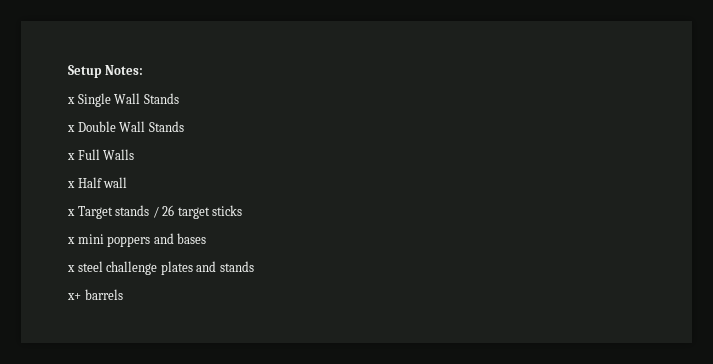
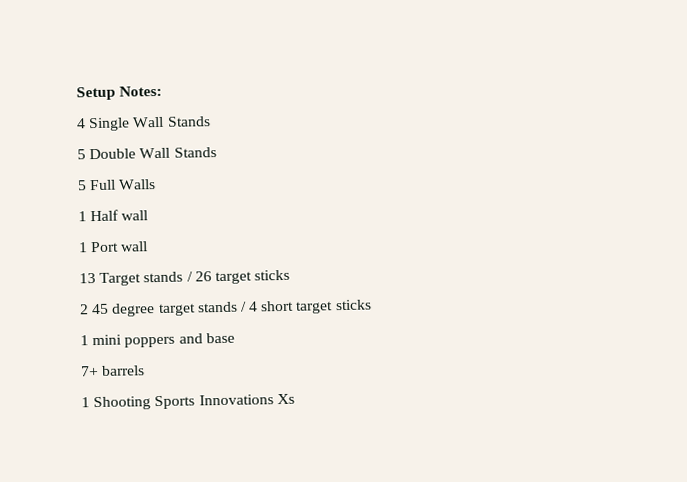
[67,97,75,104] x -> [76,118,86,129] 4
[67,125,75,132] x -> [77,149,86,160] 5
[67,153,75,160] x -> [77,180,87,191] 5
[67,181,75,188] x -> [78,211,87,222] 1
[67,209,75,216] x -> [78,241,149,253] [79,273,96,284] 1 Port wall // 13
[67,233,207,247] [67,261,254,275] [67,289,123,300] x mini poppers and bases // x steel challenge plates and stands // x+ barrels -> [79,299,372,317] [80,332,235,348] [80,365,146,377] [81,393,295,411] 2 45 degree target stands / 4 short target sticks // 1 mini poppers and base // 7+ barrels // 1 Shooting Sports Innovations Xs

